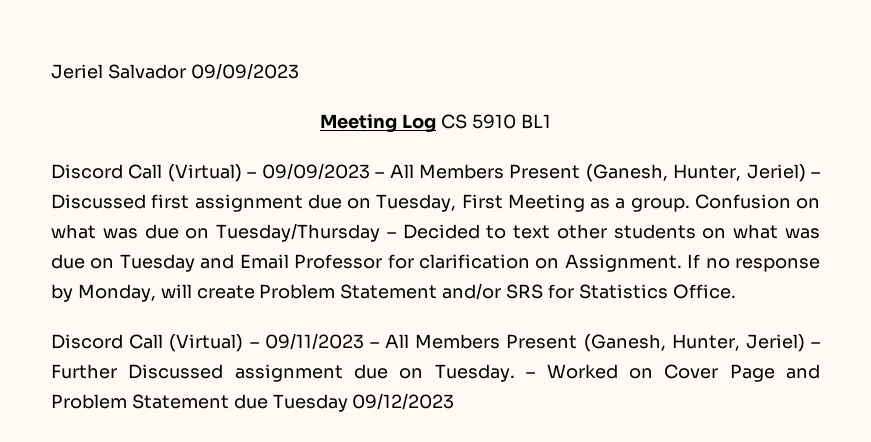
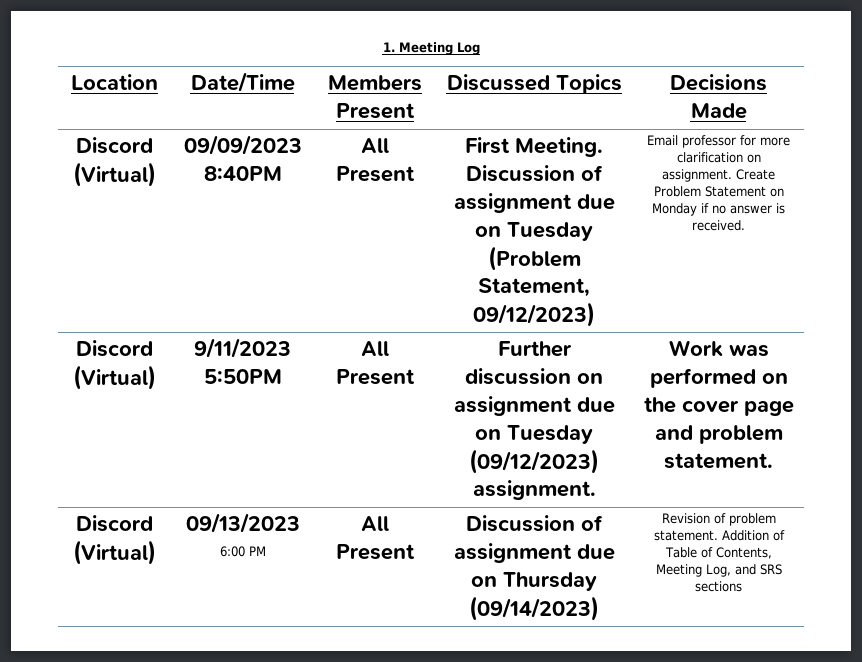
[51,63,299,80] Jeriel Salvador 09/09/2023 // -> [382,42,395,52] 1.
[441,114,551,129] [51,163,820,182] [51,194,820,212] [51,223,820,242] [51,254,820,272] [51,283,736,302] [51,333,820,352] [51,364,821,382] [51,393,455,412] CS 5910 BL1 // Discord Call (Virtual) – 09/09/2023 – All Members Present (Ganesh, Hunter, Jeriel) – Discussed first assignment due on Tuesday, First Meeting as a group. Confusion on what was due on Tuesday/Thursday – Decided to text other students on what was due on Tuesday and Email Professor for clarification on Assignment. If no response by Monday, will create Problem Statement and/or SRS for Statistics Office. // Discord Call (Virtual) – 09/11/2023 – All Members Present (Ganesh, Hunter, Jeriel) – Further Discussed assignment due on Tuesday. – Worked on Cover Page and Problem Statement due Tuesday 09/12/2023 -> [71,74,158,90] [190,72,295,92] [327,75,422,91] [335,103,415,119] [446,74,622,94] [670,74,767,91] [690,103,747,119] [76,137,153,154] [73,162,156,187] [183,135,302,155] [203,166,282,181] [360,138,389,153] [335,166,415,182] [465,137,603,157] [466,165,603,182] [453,193,615,213] [475,222,593,241] [487,246,581,271] [478,278,590,297] [473,302,595,327] [647,135,790,148] [676,152,761,163] [662,169,775,182] [653,186,784,197] [652,203,785,216] [692,220,745,231] [76,340,153,357] [73,365,156,390] [194,338,291,358] [203,369,282,384] [360,341,389,356] [335,369,415,385] [497,341,572,357] [465,368,603,385] [453,396,615,416] [475,425,593,444] [469,449,599,474] [472,480,596,500] [668,340,769,357] [649,368,788,388] [643,397,794,416] [654,425,783,444] [664,453,773,469] [76,515,153,532] [73,540,156,565] [185,513,300,533] [219,546,266,557] [360,516,389,531] [335,544,415,560] [466,515,603,532] [453,543,615,563] [471,572,597,591] [469,596,599,621] [661,513,776,526] [653,530,785,541] [664,547,772,559] [655,564,782,577] [695,581,742,592] // Location | Date/Time | Members Present | Discussed Topics | Decisions Made // Discord (Virtual) | 09/09/2023 8:40PM | All Present | First Meeting. Discussion of assignment due on Tuesday (Problem Statement, 09/12/2023) | Email professor for more clarification on assignment. Create Problem Statement on Monday if no answer is received. // Discord (Virtual) | 9/11/2023 5:50PM | All Present | Further discussion on assignment due on Tuesday (09/12/2023) assignment. | Work was performed on the cover page and problem statement. // Discord (Virtual) | 09/13/2023 // 6:00 PM | All Present | Discussion of assignment due on Thursday (09/14/2023) | Revision of problem statement. Addition of Table of Contents, Meeting Log, and SRS sections

